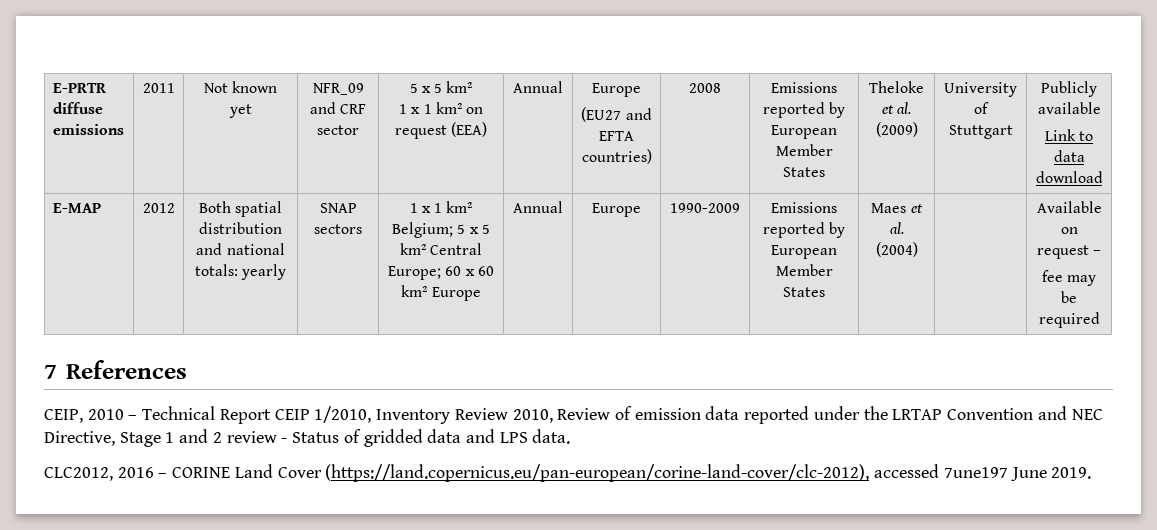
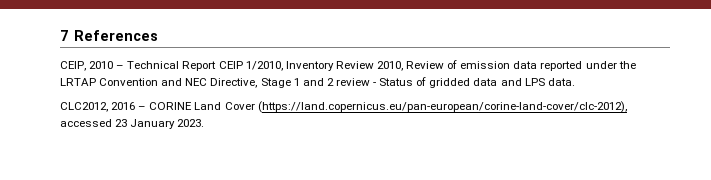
[52,83,106,93] [52,102,103,114] [52,124,124,135] [142,83,175,93] [203,81,278,93] [228,104,252,118] [312,83,364,95] [309,102,367,114] [317,125,359,135] [409,81,473,93] [398,102,484,114] [394,122,488,139] [513,81,563,93] [592,83,641,97] [581,107,652,122] [599,131,634,141] [581,149,652,164] [689,83,721,93] [771,82,837,93] [762,102,846,118] [771,125,837,139] [775,144,833,156] [783,167,825,177] [869,81,924,93] [881,102,912,114] [875,122,918,137] [944,82,1017,97] [974,102,989,114] [948,125,1013,139] [1041,81,1097,97] [1037,102,1101,114] [1044,129,1094,141] [1053,150,1085,162] [1035,171,1103,183] [52,203,101,213] [142,203,175,213] [198,201,283,217] [199,222,282,234] [196,243,285,255] [194,264,287,280] [319,203,357,213] [314,224,362,234] [409,201,473,213] [392,222,490,238] [399,243,483,255] [388,266,494,280] [401,285,481,301] [513,201,563,213] [592,203,641,217] [670,203,740,213] [771,202,837,213] [762,222,846,238] [771,245,837,259] [775,264,833,276] [783,287,825,297] [871,203,923,213] [889,222,904,234] [875,242,918,257] [1036,201,1102,213] [1060,227,1078,234] [1036,245,1102,259] [1041,270,1097,286] [1061,291,1077,303] [1038,312,1100,328] E-PRTR diffuse emissions | 2011 | Not known yet | NFR_09 and CRF sector | 5 x 5 km² // 1 x 1 km² on request (EEA) | Annual | Europe // (EU27 and EFTA countries) | 2008 | Emissions reported by European Member States | Theloke et al. (2009) | University of Stuttgart | Publicly available // Link to data download // E-MAP | 2012 | Both spatial distribution and national totals: yearly | SNAP sectors | 1 x 1 km² Belgium; 5 x 5 km² Central Europe; 60 x 60 km² Europe | Annual | Europe | 1990-2009 | Emissions reported by European Member States | Maes et al. (2004) | | Available on request – // fee may be required // -> (60, 35) none
[943,467,1092,481] 7une197 June 2019. -> [115,119,205,129] 23 January 2023.

